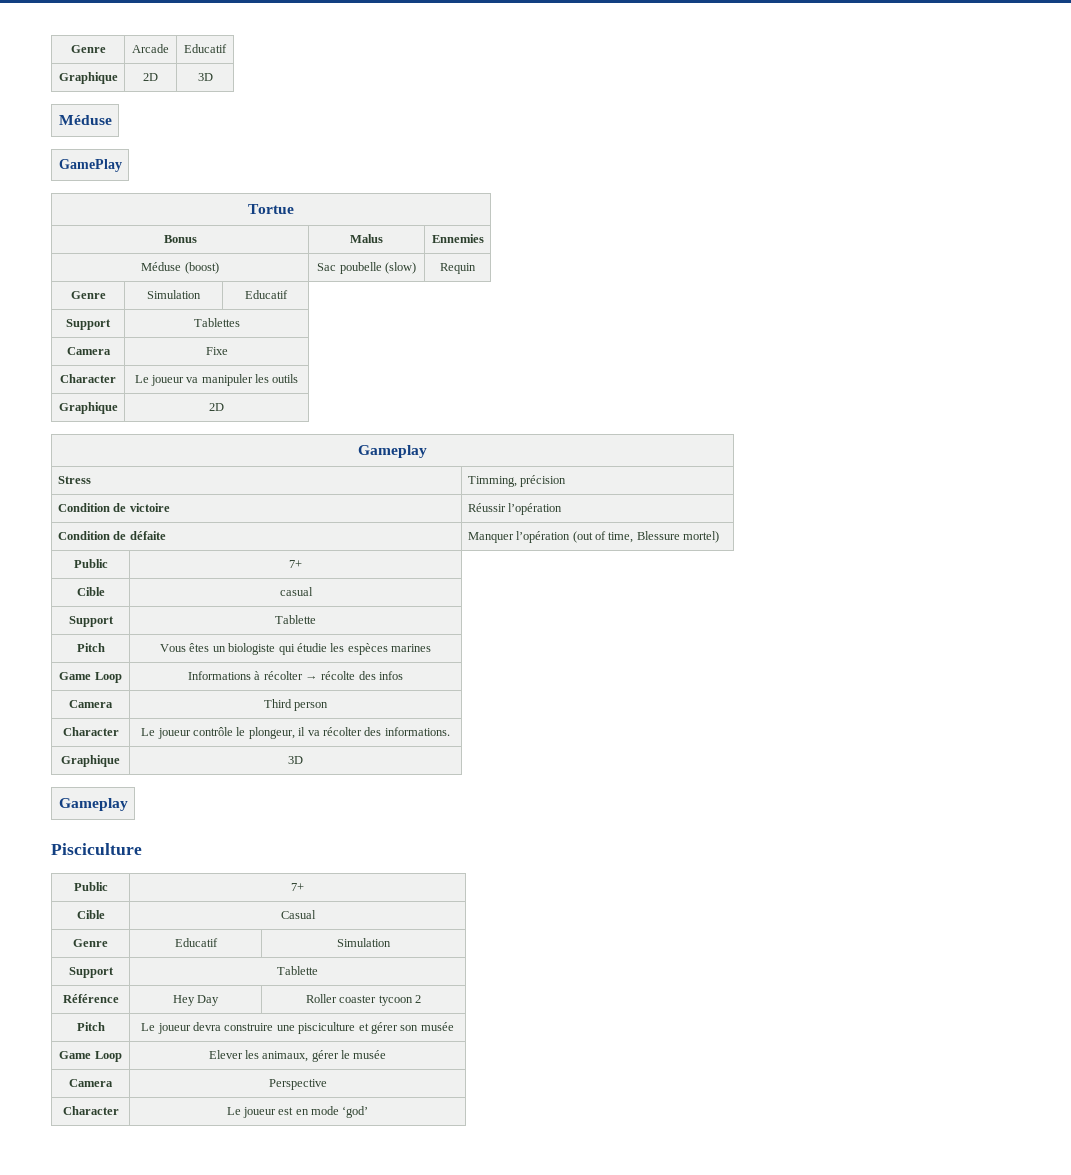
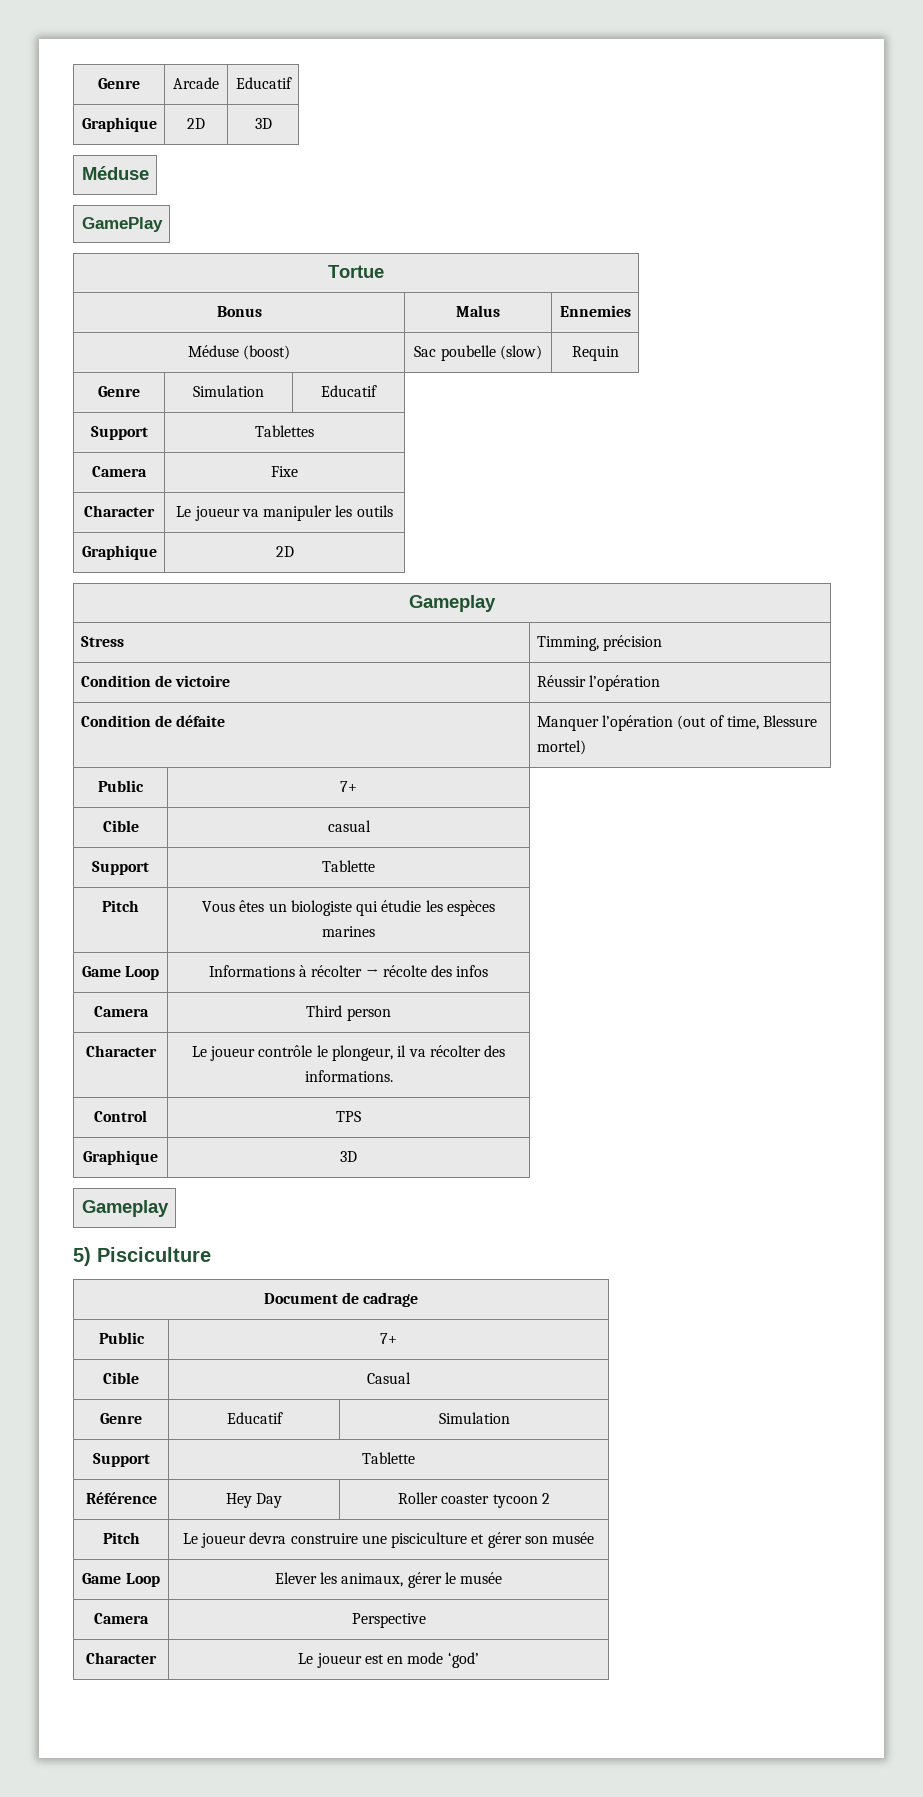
(450, 731) none -> [94,1110,147,1122] [336,1111,361,1122] // Control | TPS
(128, 804) none -> [73,1247,91,1266] 5)
(142, 849) none -> [263,1292,419,1307] // Document de cadrage

